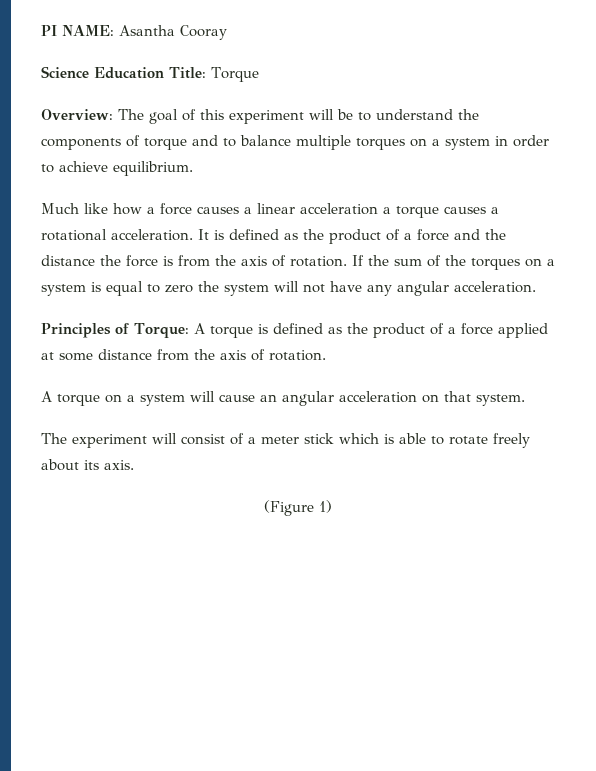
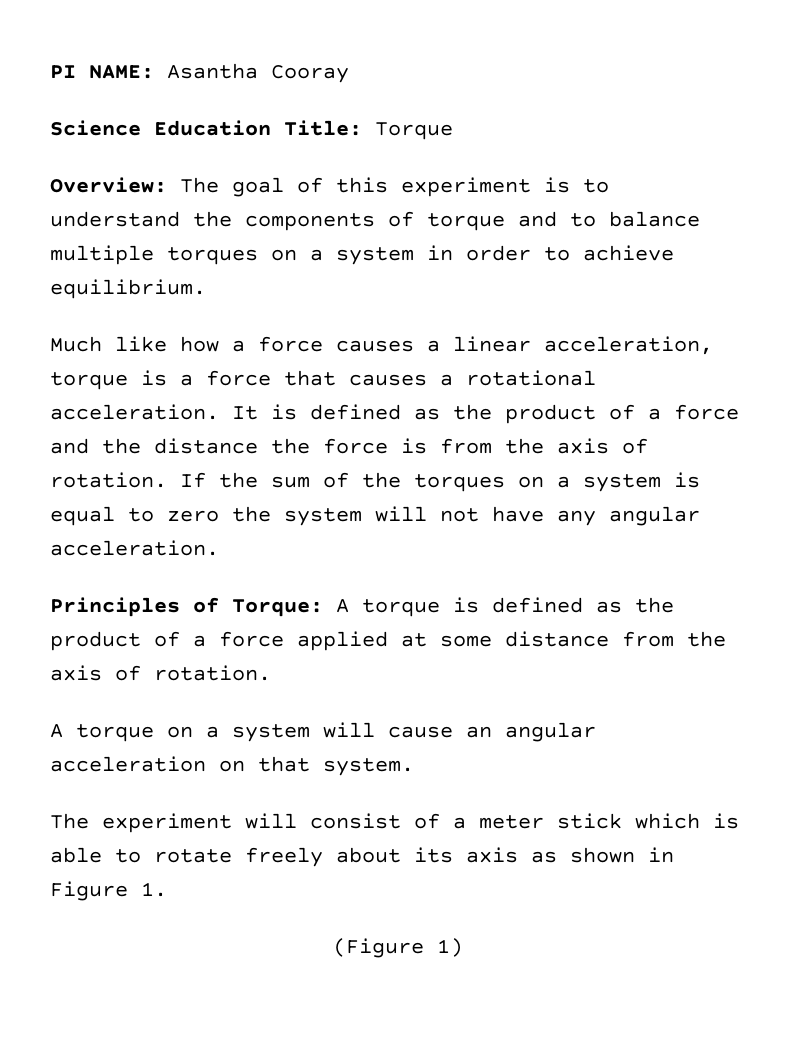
[309,109,353,120] will be -> [544,177,570,193] is
[300,203,439,218] acceleration a torque -> [544,336,713,355] [50,370,336,390] acceleration, torque is a force that
[104,460,134,470] axis. -> [466,847,674,863] [50,881,167,901] axis as shown in Figure 1.

